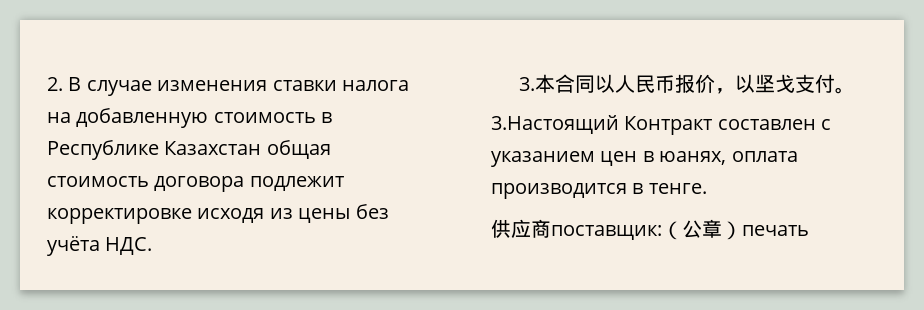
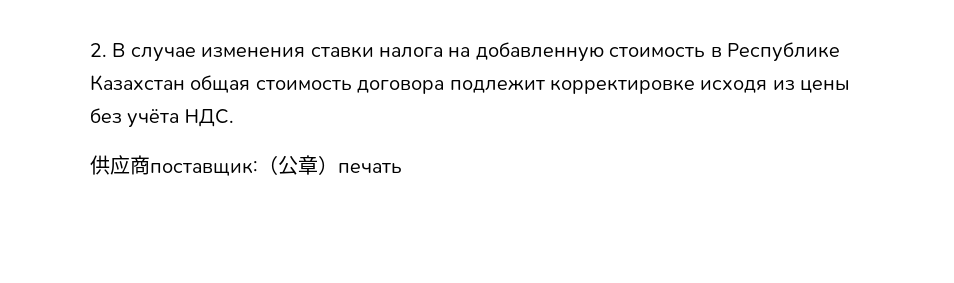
[518,74,855,94] [491,115,832,135] [491,151,798,167] [491,183,707,199] // 3.本合同以人民币报价，以坚戈支付。 // 3.Настоящий Контракт составлен с указанием цен в юанях, оплата производится в тенге. -> (234, 118) none

